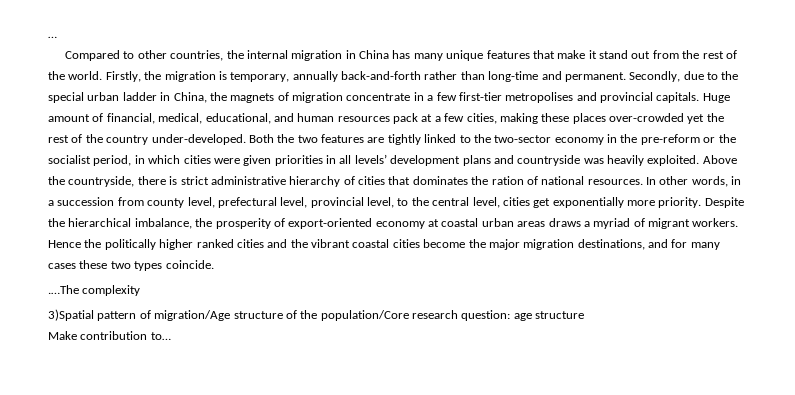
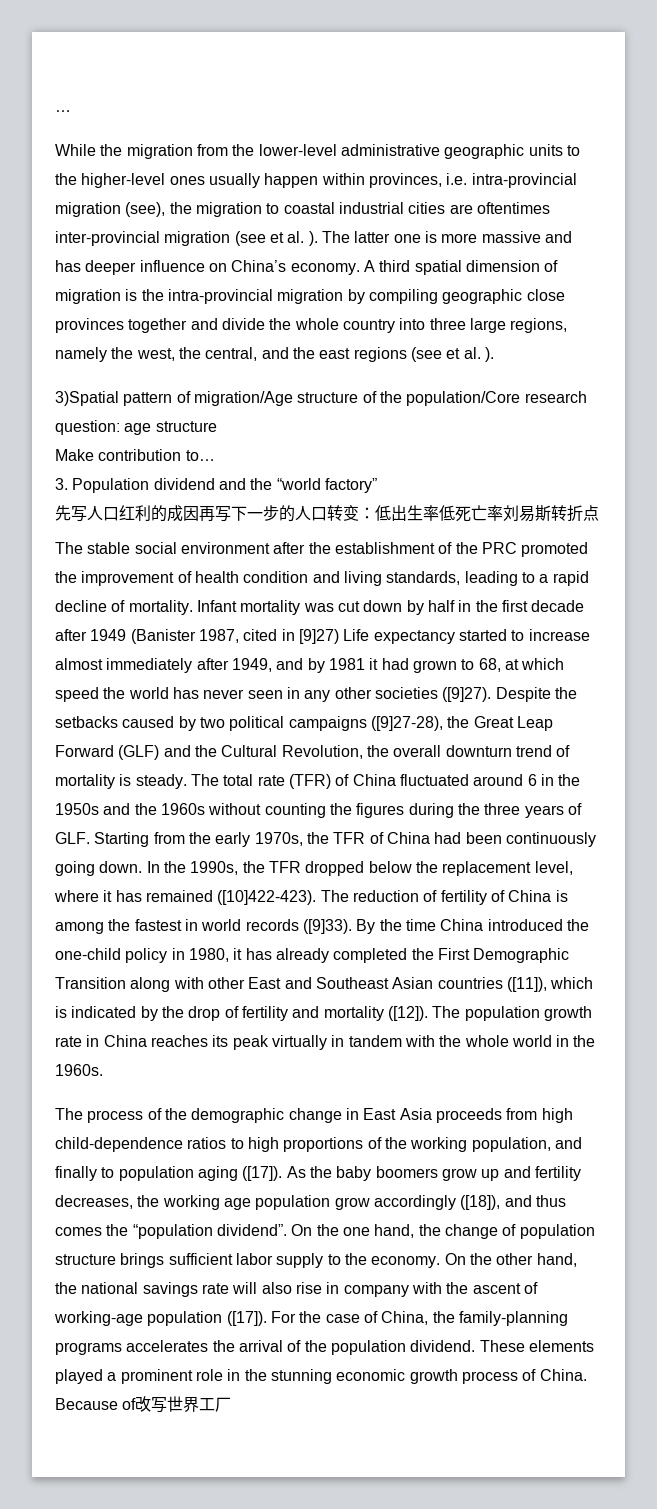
[65,50,737,61] [48,71,739,82] [48,92,730,103] [48,113,724,124] [48,134,736,145] [48,154,737,166] [48,176,742,187] [48,197,744,208] [48,218,739,229] [48,239,720,250] [48,260,214,271] [48,285,141,296] Compared to other countries, the internal migration in China has many unique features that make it stand out from the rest of the world. Firstly, the migration is temporary, annually back-and-forth rather than long-time and permanent. Secondly, due to the special urban ladder in China, the magnets of migration concentrate in a few first-tier metropolises and provincial capitals. Huge amount of financial, medical, educational, and human resources pack at a few cities, making these places over-crowded yet the rest of the country under-developed. Both the two features are tightly linked to the two-sector economy in the pre-reform or the socialist period, in which cities were given priorities in all levels’ development plans and countryside was heavily exploited. Above the countryside, there is strict administrative hierarchy of cities that dominates the ration of national resources. In other words, in a succession from county level, prefectural level, provincial level, to the central level, cities get exponentially more priority. Despite the hierarchical imbalance, the prosperity of export-oriented economy at coastal urban areas draws a myriad of migrant workers. Hence the politically higher ranked cities and the vibrant coastal cities become the major migration destinations, and for many cases these two types coincide. // .…The complexity -> [55,144,580,159] [55,173,577,188] [55,202,550,217] [55,231,572,246] [55,260,559,275] [55,289,565,304] [55,318,568,333] [55,347,494,362] While the migration from the lower-level administrative geographic units to the higher-level ones usually happen within provinces, i.e. intra-provincial migration (see), the migration to coastal industrial cities are oftentimes inter-provincial migration (see et al. ). The latter one is more massive and has deeper influence on China’s economy. A third spatial dimension of migration is the intra-provincial migration by compiling geographic close provinces together and divide the whole country into three large regions, namely the west, the central, and the east regions (see et al. ).
(171, 336) none -> [55,478,377,493] [55,505,599,522] [55,542,589,557] [55,571,589,586] [55,600,585,615] [55,629,590,644] [55,658,565,673] [55,687,577,702] [55,716,553,731] [55,745,571,760] [55,774,581,789] [55,803,582,818] [55,832,596,847] [55,861,573,876] [54,890,568,905] [55,919,589,934] [55,948,570,963] [55,977,594,992] [55,1006,592,1021] [55,1035,596,1050] [55,1064,103,1076] [55,1108,573,1123] [55,1137,582,1152] [55,1166,581,1181] [55,1195,566,1210] [55,1224,595,1239] [55,1253,577,1268] [55,1282,538,1297] [54,1311,568,1326] [55,1340,594,1355] [55,1369,587,1384] [55,1396,232,1413] // 3. Population dividend and the “world factory” // 先写人口红利的成因再写下一步的人口转变：低出生率低死亡率刘易斯转折点 // The stable social environment after the establishment of the PRC promoted the improvement of health condition and living standards, leading to a rapid decline of mortality. Infant mortality was cut down by half in the first decade after 1949 (Banister 1987, cited in [9]27) Life expectancy started to increase almost immediately after 1949, and by 1981 it had grown to 68, at which speed the world has never seen in any other societies ([9]27). Despite the setbacks caused by two political campaigns ([9]27-28), the Great Leap Forward (GLF) and the Cultural Revolution, the overall downturn trend of mortality is steady. The total rate (TFR) of China fluctuated around 6 in the 1950s and the 1960s without counting the figures during the three years of GLF. Starting from the early 1970s, the TFR of China had been continuously going down. In the 1990s, the TFR dropped below the replacement level, where it has remained ([10]422-423). The reduction of fertility of China is among the fastest in world records ([9]33). By the time China introduced the one-child policy in 1980, it has already completed the First Demographic Transition along with other East and Southeast Asian countries ([11]), which is indicated by the drop of fertility and mortality ([12]). The population growth rate in China reaches its peak virtually in tandem with the whole world in the 1960s. // The process of the demographic change in East Asia proceeds from high child-dependence ratios to high proportions of the working population, and finally to population aging ([17]). As the baby boomers grow up and fertility decreases, the working age population grow accordingly ([18]), and thus comes the “population dividend”. On the one hand, the change of population structure brings sufficient labor supply to the economy. On the other hand, the national savings rate will also rise in company with the ascent of working-age population ([17]). For the case of China, the family-planning programs accelerates the arrival of the population dividend. These elements played a prominent role in the stunning economic growth process of China. Because of改写世界工厂

